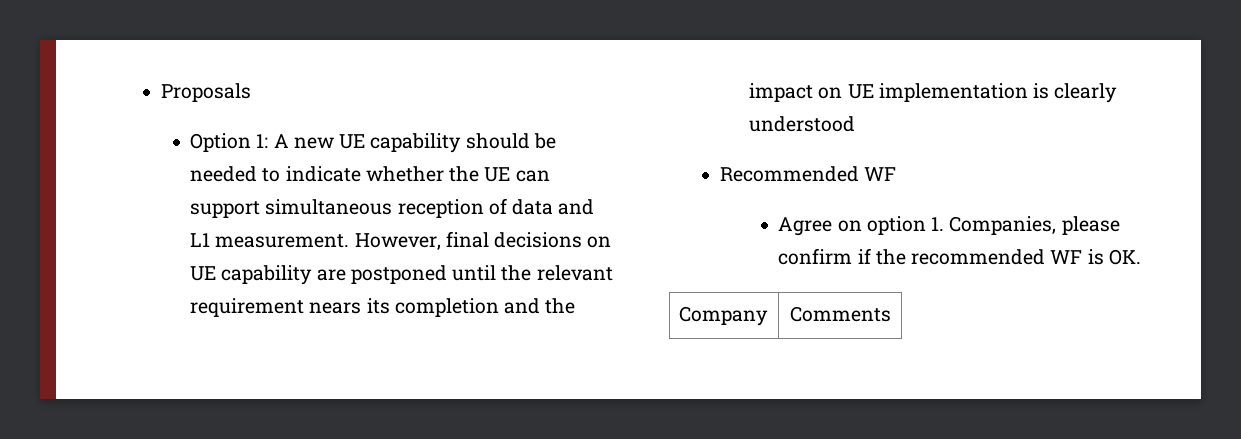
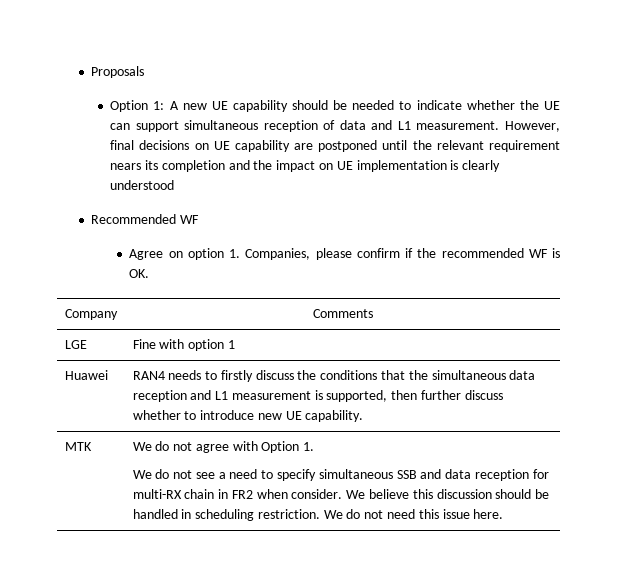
(891, 314) none -> [64,340,87,349] [132,339,235,351] [64,370,108,380] [132,370,536,382] [132,390,503,402] [132,410,364,422] [64,442,92,451] [132,441,315,453] [132,469,549,481] [132,489,550,499] [132,509,504,521] // LGE | Fine with option 1 // Huawei | RAN4 needs to firstly discuss the conditions that the simultaneous data reception and L1 measurement is supported, then further discuss whether to introduce new UE capability. // MTK | We do not agree with Option 1. // We do not see a need to specify simultaneous SSB and data reception for multi-RX chain in FR2 when consider. We believe this discussion should be handled in scheduling restriction. We do not need this issue here.

